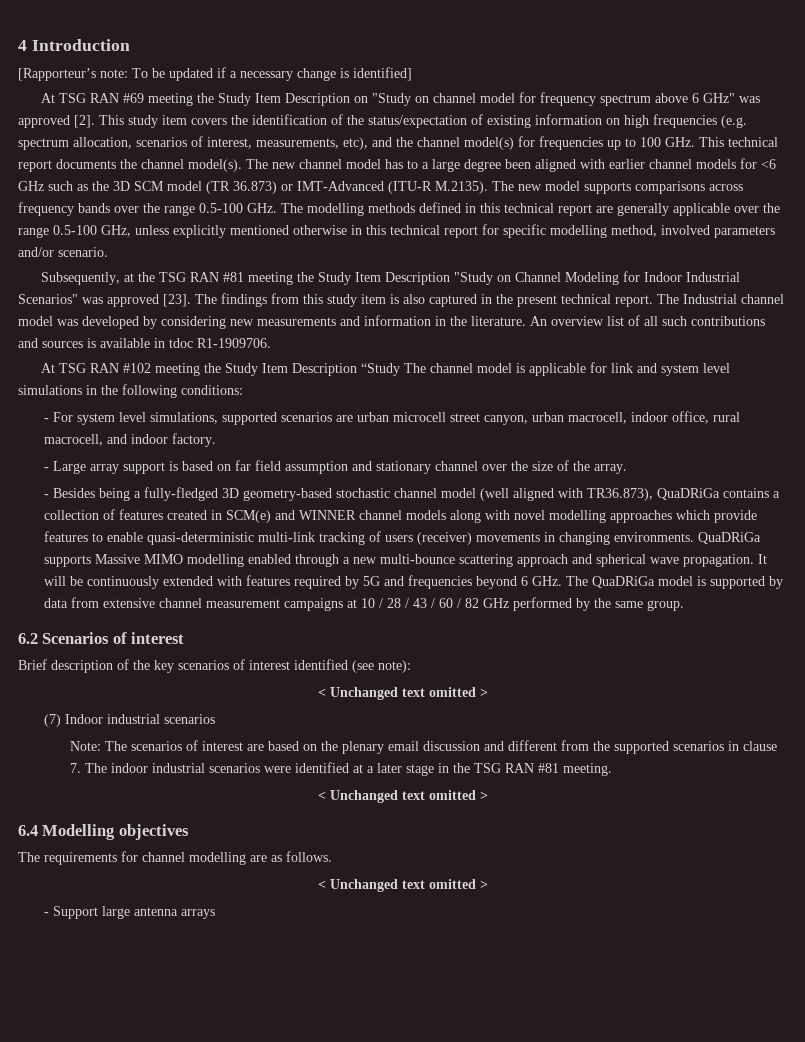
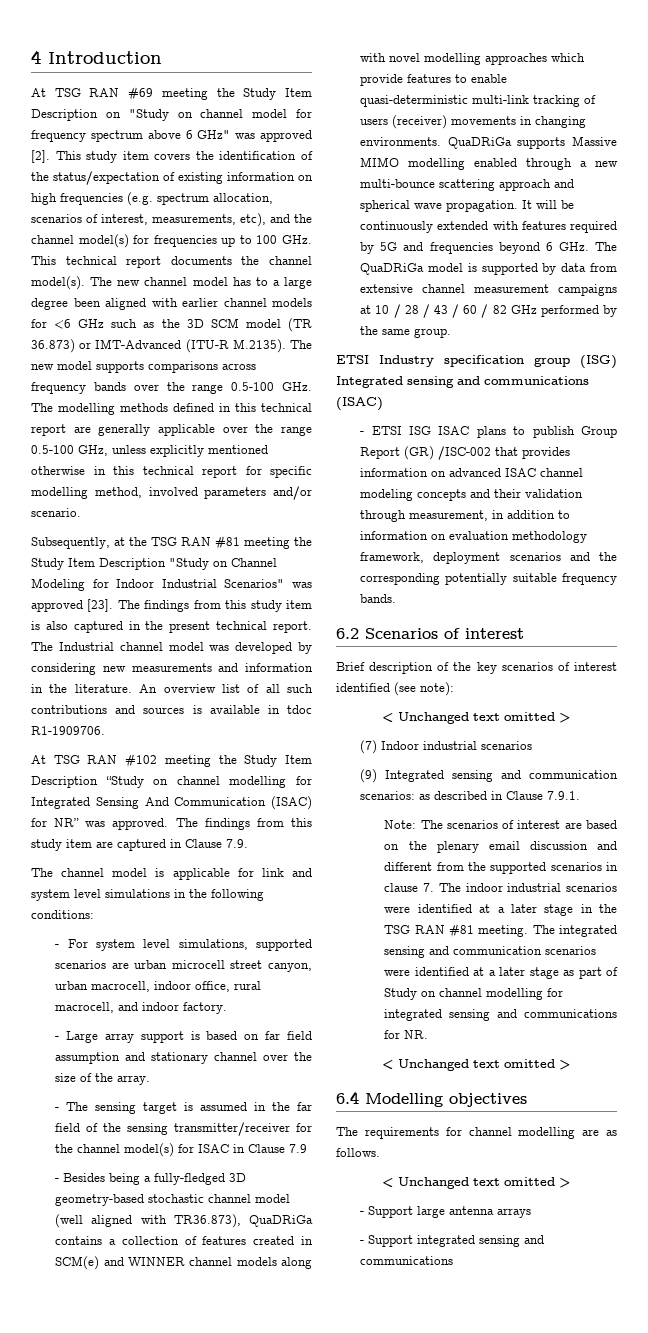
[18,67,412,81] // [Rapporteur’s note: To be updated if a necessary change is identified] -> (162, 57) none
(400, 369) none -> [153,776,312,788] [31,796,312,810] [31,818,312,830] [31,839,248,851] on channel modelling for Integrated Sensing And Communication (ISAC) for NR” was approved. The findings from this study item are captured in Clause 7.9. //
(628, 469) none -> [55,1102,312,1114] [55,1122,312,1136] [55,1143,308,1157] // - The sensing target is assumed in the far field of the sensing transmitter/receiver for the channel model(s) for ISAC in Clause 7.9
(685, 605) none -> [336,355,617,369] [336,376,589,388] [336,397,383,411] [360,426,617,438] [360,446,571,460] [360,468,584,477] [360,489,584,501] [360,510,571,522] [360,531,588,543] [360,552,617,564] [360,573,617,585] [360,594,397,603] // ETSI Industry specification group (ISG) Integrated sensing and communications (ISAC) // - ETSI ISG ISAC plans to publish Group Report (GR) /ISC-002 that provides information on advanced ISAC channel modeling concepts and their validation through measurement, in addition to information on evaluation methodology framework, deployment scenarios and the corresponding potentially suitable frequency bands.
(216, 719) none -> [360,769,618,783] [360,791,581,800] // (9) Integrated sensing and communication scenarios: as described in Clause 7.9.1.
(613, 769) none -> [532,925,617,937] [384,946,597,958] [384,967,618,979] [384,988,564,1000] [384,1009,617,1021] [384,1030,429,1039] The integrated sensing and communication scenarios were identified at a later stage as part of Study on channel modelling for integrated sensing and communications for NR.
(216, 914) none -> [360,1235,545,1247] [360,1256,454,1265] // - Support integrated sensing and communications

